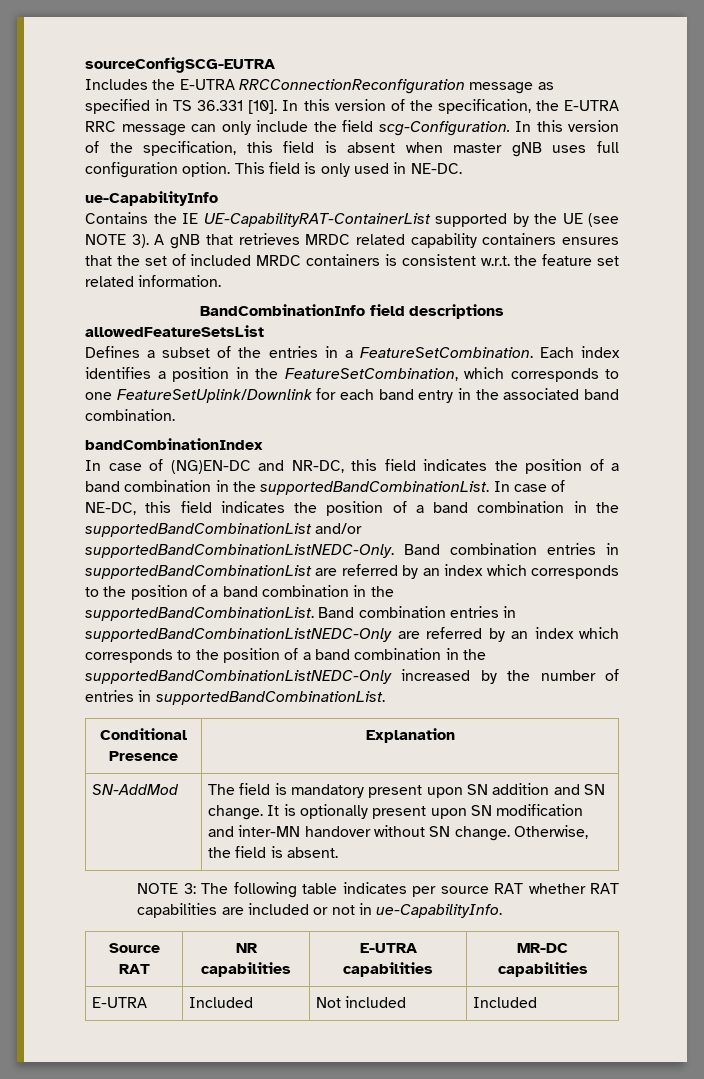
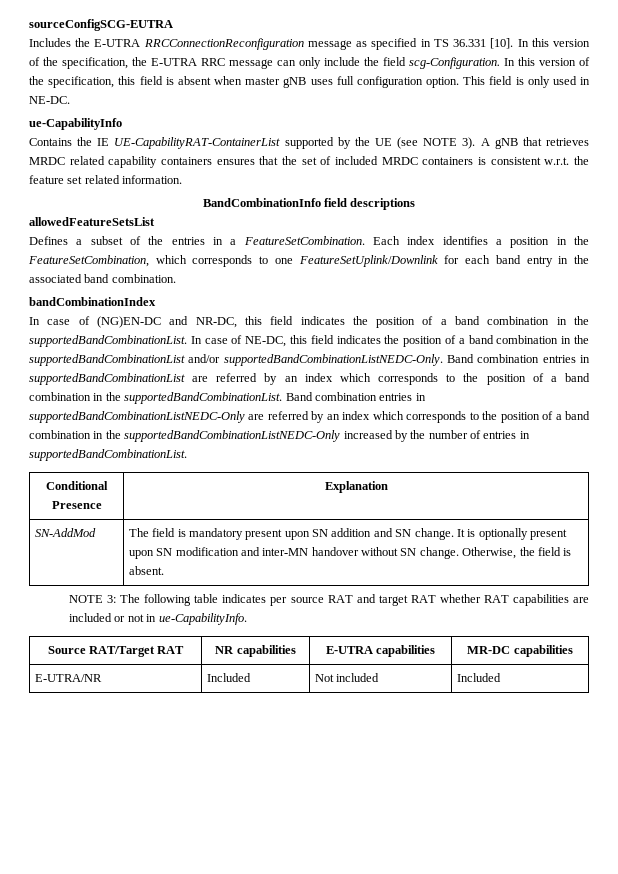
(524, 888) none -> [356,594,436,606] and target RAT
(160, 948) none -> [89,646,155,657] RAT/Target
[92,997,148,1008] E-UTRA -> [34,674,102,682] E-UTRA/NR

